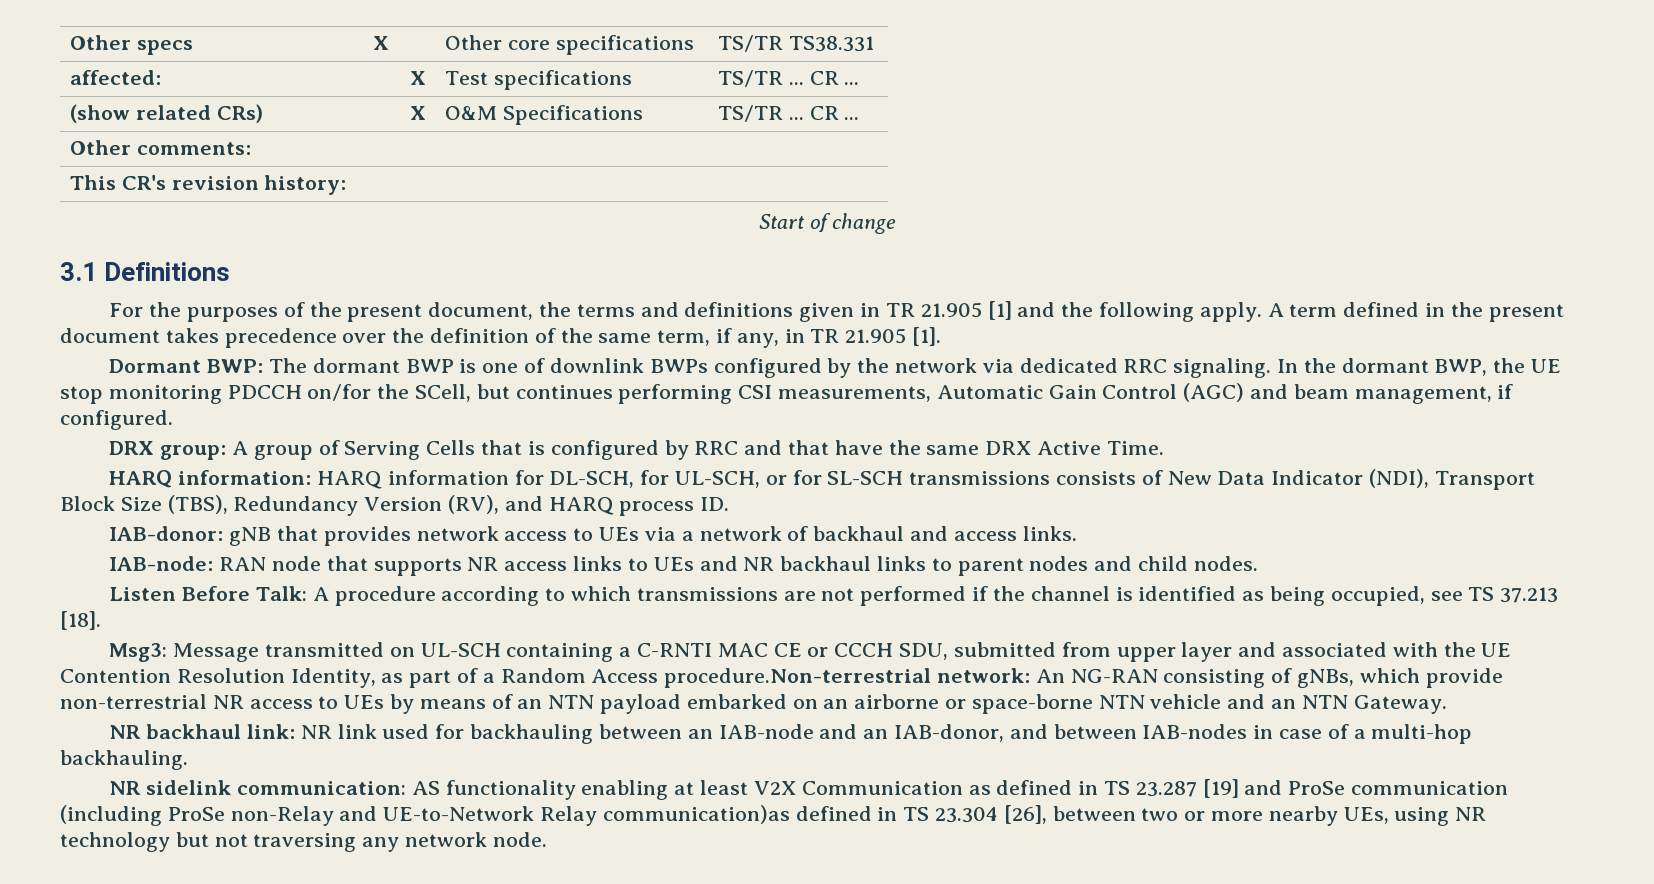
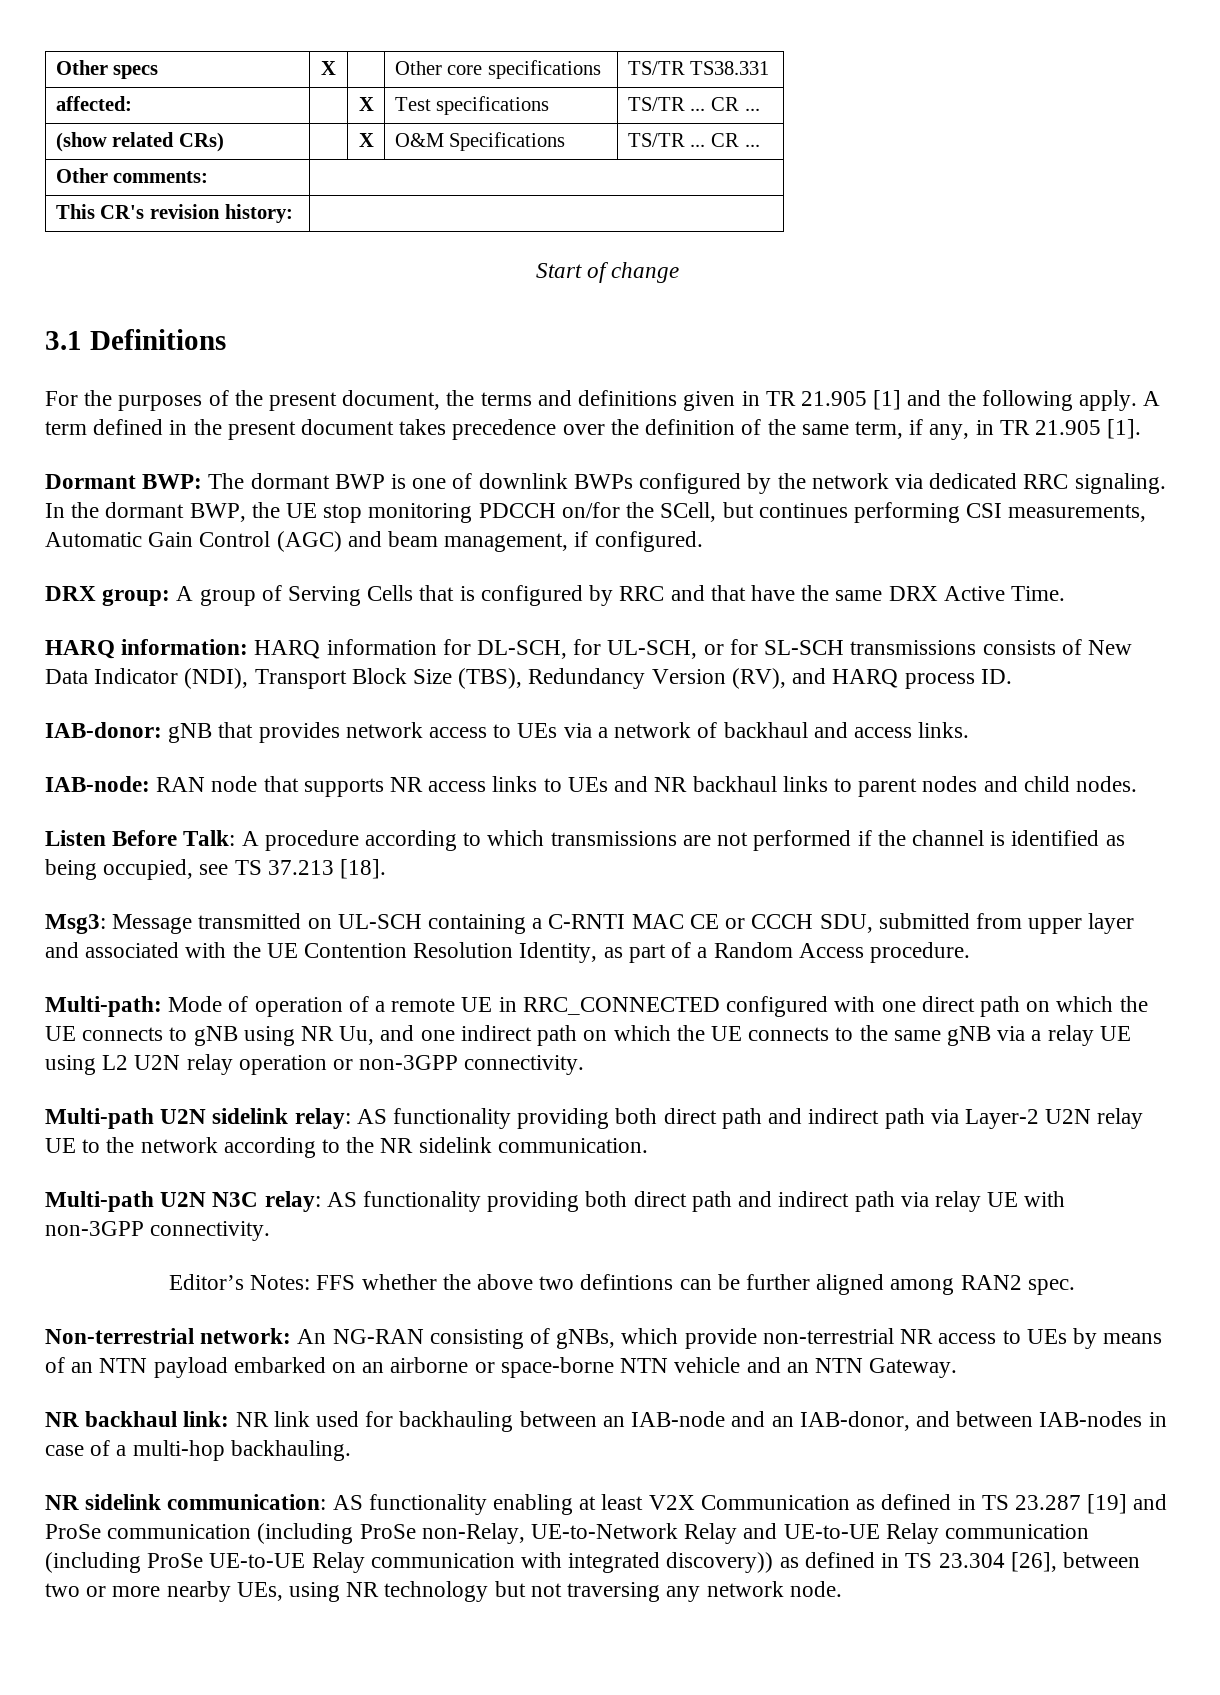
[664,668,932,688] procedure.Non-terrestrial -> [869,942,970,963] [45,996,1148,1017] [45,1025,1131,1046] [45,1054,585,1075] [45,1108,1144,1129] [45,1137,648,1158] [45,1191,1066,1212] [45,1221,271,1241] [168,1274,1075,1295] [45,1328,194,1344] procedure. // Multi-path: Mode of operation of a remote UE in RRC_CONNECTED configured with one direct path on which the UE connects to gNB using NR Uu, and one indirect path on which the UE connects to the same gNB via a relay UE using L2 U2N relay operation or non-3GPP connectivity. // Multi-path U2N sidelink relay: AS functionality providing both direct path and indirect path via Layer-2 U2N relay UE to the network according to the NR sidelink communication. // Multi-path U2N N3C relay: AS functionality providing both direct path and indirect path via relay UE with non-3GPP connectivity. // Editor’s Notes: FFS whether the above two defintions can be further aligned among RAN2 spec. // Non-terrestrial
[230,805,790,826] non-Relay and UE-to-Network Relay communication)as -> [421,1523,1090,1544] [45,1552,799,1573] non-Relay, UE-to-Network Relay and UE-to-UE Relay communication (including ProSe UE-to-UE Relay communication with integrated discovery)) as

